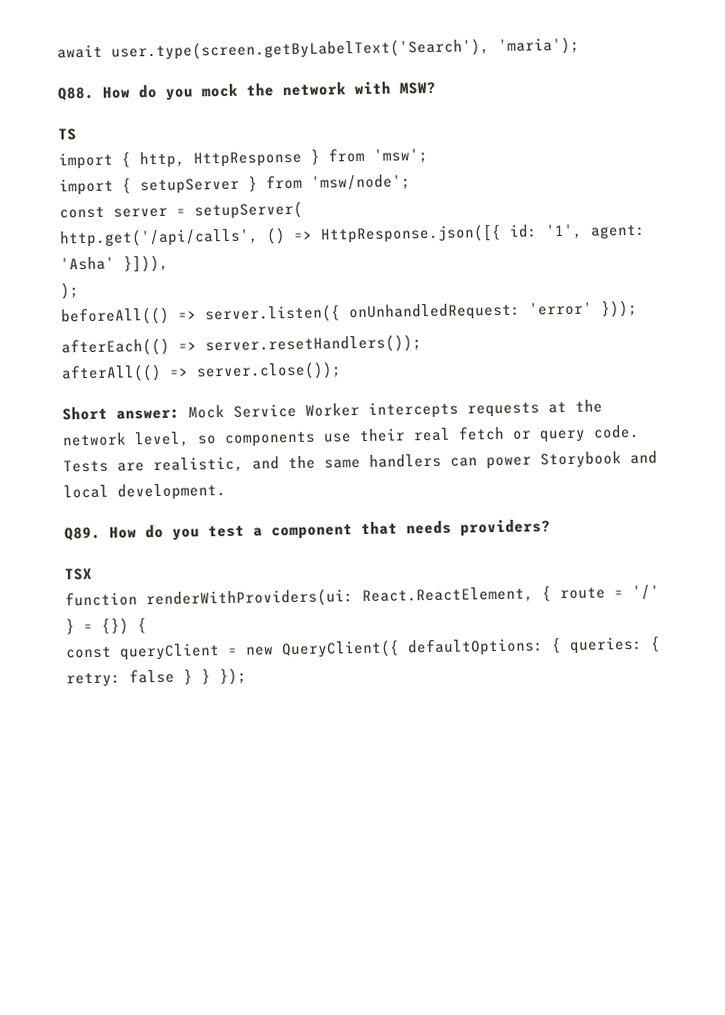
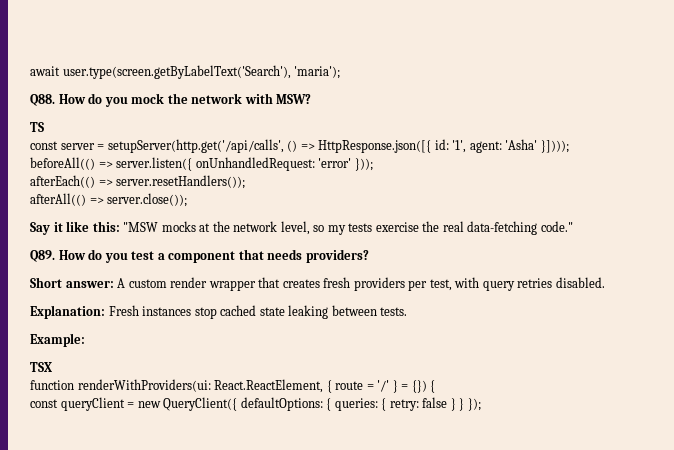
[58,147,428,170] [59,174,411,196] // import { http, HttpResponse } from 'msw'; // import { setupServer } from 'msw/node'; -> (44, 127) none
[194,200,303,220] [59,227,259,248] setupServer( // http.get('/api/calls', -> [107,139,284,153] setupServer(http.get('/api/calls',
[123,254,169,273] [60,282,79,300] }])), // ); -> [540,140,569,153] }])));
[62,401,540,421] Short answer: Mock Service Worker intercepts requests -> [30,221,196,235] Say it like this: "MSW mocks
[224,424,640,448] [63,450,658,474] [63,483,226,501] components use their real fetch or query code. Tests are realistic, and the same handlers can power Storybook and local development. -> [327,221,573,235] my tests exercise the real data-fetching code."
(551, 528) none -> [30,277,605,291] [30,305,408,319] [30,333,85,347] // Short answer: A custom render wrapper that creates fresh providers per test, with query retries disabled. // Explanation: Fresh instances stop cached state leaking between tests. // Example:

